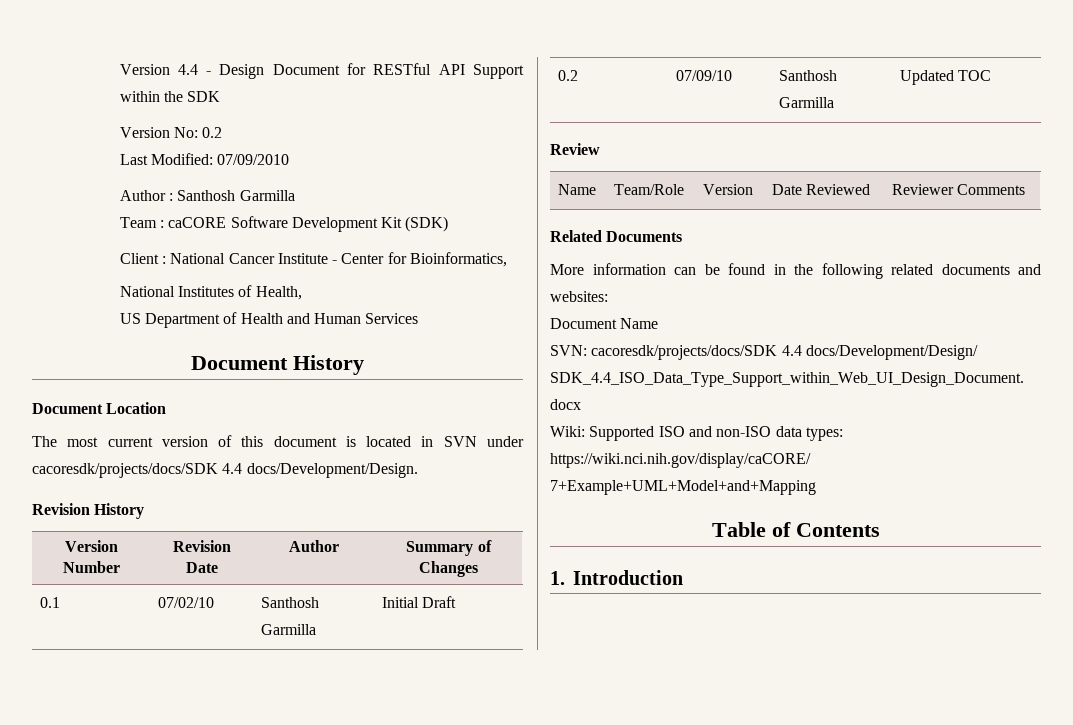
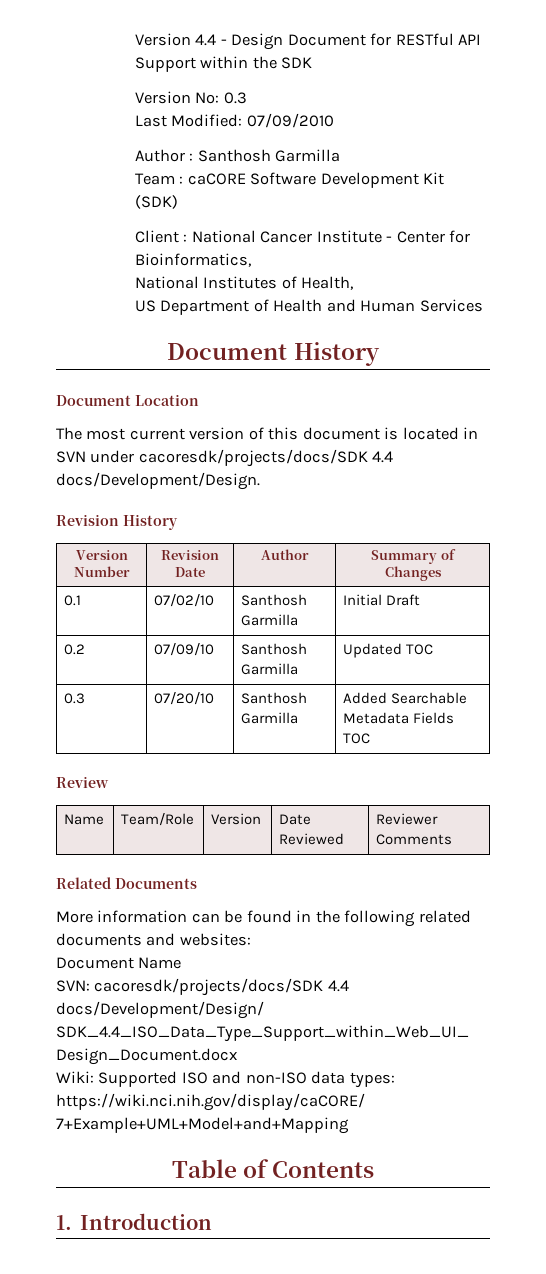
[202,127,223,138] 0.2 -> [223,92,247,104] 0.3
(992, 75) none -> [64,693,86,704] [154,692,215,705] [241,692,308,704] [241,712,299,724] [343,692,468,704] [343,712,455,724] [343,733,371,744] // 0.3 | 07/20/10 | Santhosh Garmilla | Added Searchable Metadata Fields TOC

